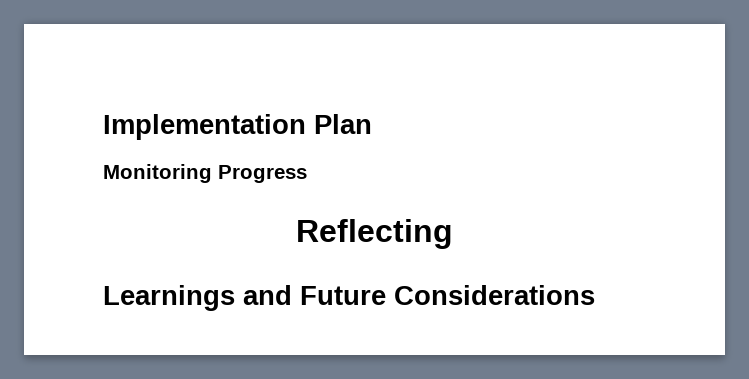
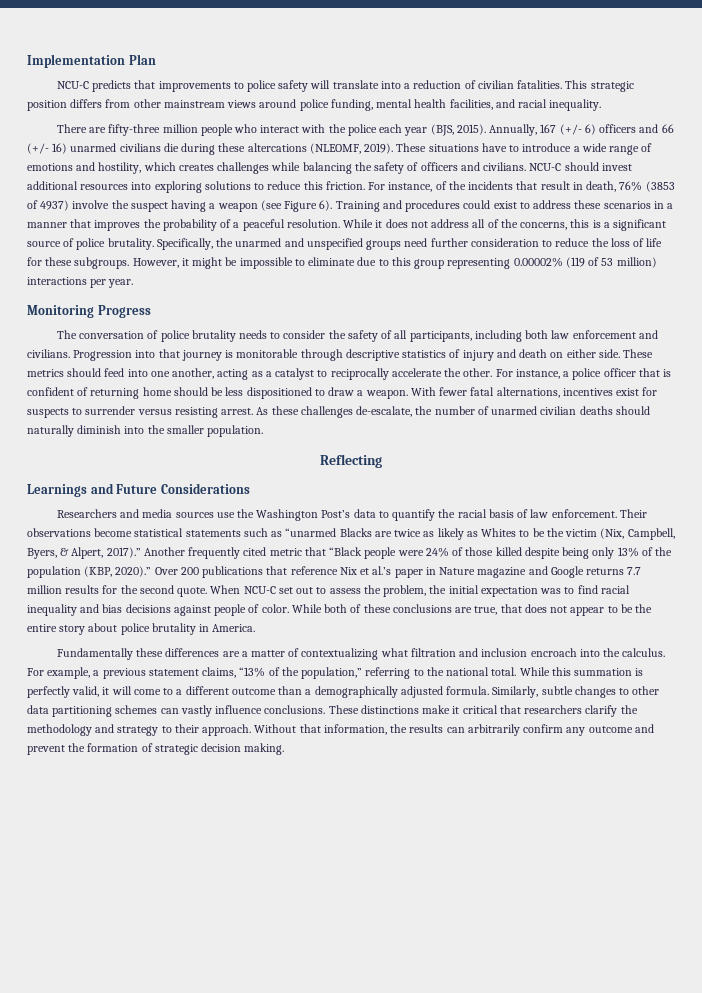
[103,164,307,183] Monitoring Progress -> [56,80,634,92] [27,99,602,111] [56,124,674,136] [27,143,653,155] [27,162,632,174] [27,181,675,193] [27,200,674,212] [27,219,667,231] [27,238,663,250] [27,257,657,269] [27,277,134,288] [27,305,151,318] [56,330,658,342] [27,349,654,361] [27,368,672,380] [27,387,658,399] [27,406,650,418] [27,425,264,437] NCU-C predicts that improvements to police safety will translate into a reduction of civilian fatalities. This strategic position differs from other mainstream views around police funding, mental health facilities, and racial inequality. // There are fifty-three million people who interact with the police each year (BJS, 2015). Annually, 167 (+/- 6) officers and 66 (+/- 16) unarmed civilians die during these altercations (NLEOMF, 2019). These situations have to introduce a wide range of emotions and hostility, which creates challenges while balancing the safety of officers and civilians. NCU-C should invest additional resources into exploring solutions to reduce this friction. For instance, of the incidents that result in death, 76% (3853 of 4937) involve the suspect having a weapon (see Figure 6). Training and procedures could exist to address these scenarios in a manner that improves the probability of a peaceful resolution. While it does not address all of the concerns, this is a significant source of police brutality. Specifically, the unarmed and unspecified groups need further consideration to reduce the loss of life for these subgroups. However, it might be impossible to eliminate due to this group representing 0.00002% (119 of 53 million) interactions per year. // Monitoring Progress // The conversation of police brutality needs to consider the safety of all participants, including both law enforcement and civilians. Progression into that journey is monitorable through descriptive statistics of injury and death on either side. These metrics should feed into one another, acting as a catalyst to reciprocally accelerate the other. For instance, a police officer that is confident of returning home should be less dispositioned to draw a weapon. With fewer fatal alternations, incentives exist for suspects to surrender versus resisting arrest. As these challenges de-escalate, the number of unarmed civilian deaths should naturally diminish into the smaller population.
(595, 295) none -> [56,509,647,521] [27,528,675,540] [27,547,673,559] [27,566,642,578] [27,585,630,597] [27,604,653,616] [27,623,256,635] [56,648,666,660] [27,667,644,679] [27,686,660,698] [27,705,638,717] [27,724,654,736] [27,743,285,755] // Researchers and media sources use the Washington Post’s data to quantify the racial basis of law enforcement. Their observations become statistical statements such as “unarmed Blacks are twice as likely as Whites to be the victim (Nix, Campbell, Byers, & Alpert, 2017).” Another frequently cited metric that “Black people were 24% of those killed despite being only 13% of the population (KBP, 2020).” Over 200 publications that reference Nix et al.’s paper in Nature magazine and Google returns 7.7 million results for the second quote. When NCU-C set out to assess the problem, the initial expectation was to find racial inequality and bias decisions against people of color. While both of these conclusions are true, that does not appear to be the entire story about police brutality in America. // Fundamentally these differences are a matter of contextualizing what filtration and inclusion encroach into the calculus. For example, a previous statement claims, “13% of the population,” referring to the national total. While this summation is perfectly valid, it will come to a different outcome than a demographically adjusted formula. Similarly, subtle changes to other data partitioning schemes can vastly influence conclusions. These distinctions make it critical that researchers clarify the methodology and strategy to their approach. Without that information, the results can arbitrarily confirm any outcome and prevent the formation of strategic decision making.

